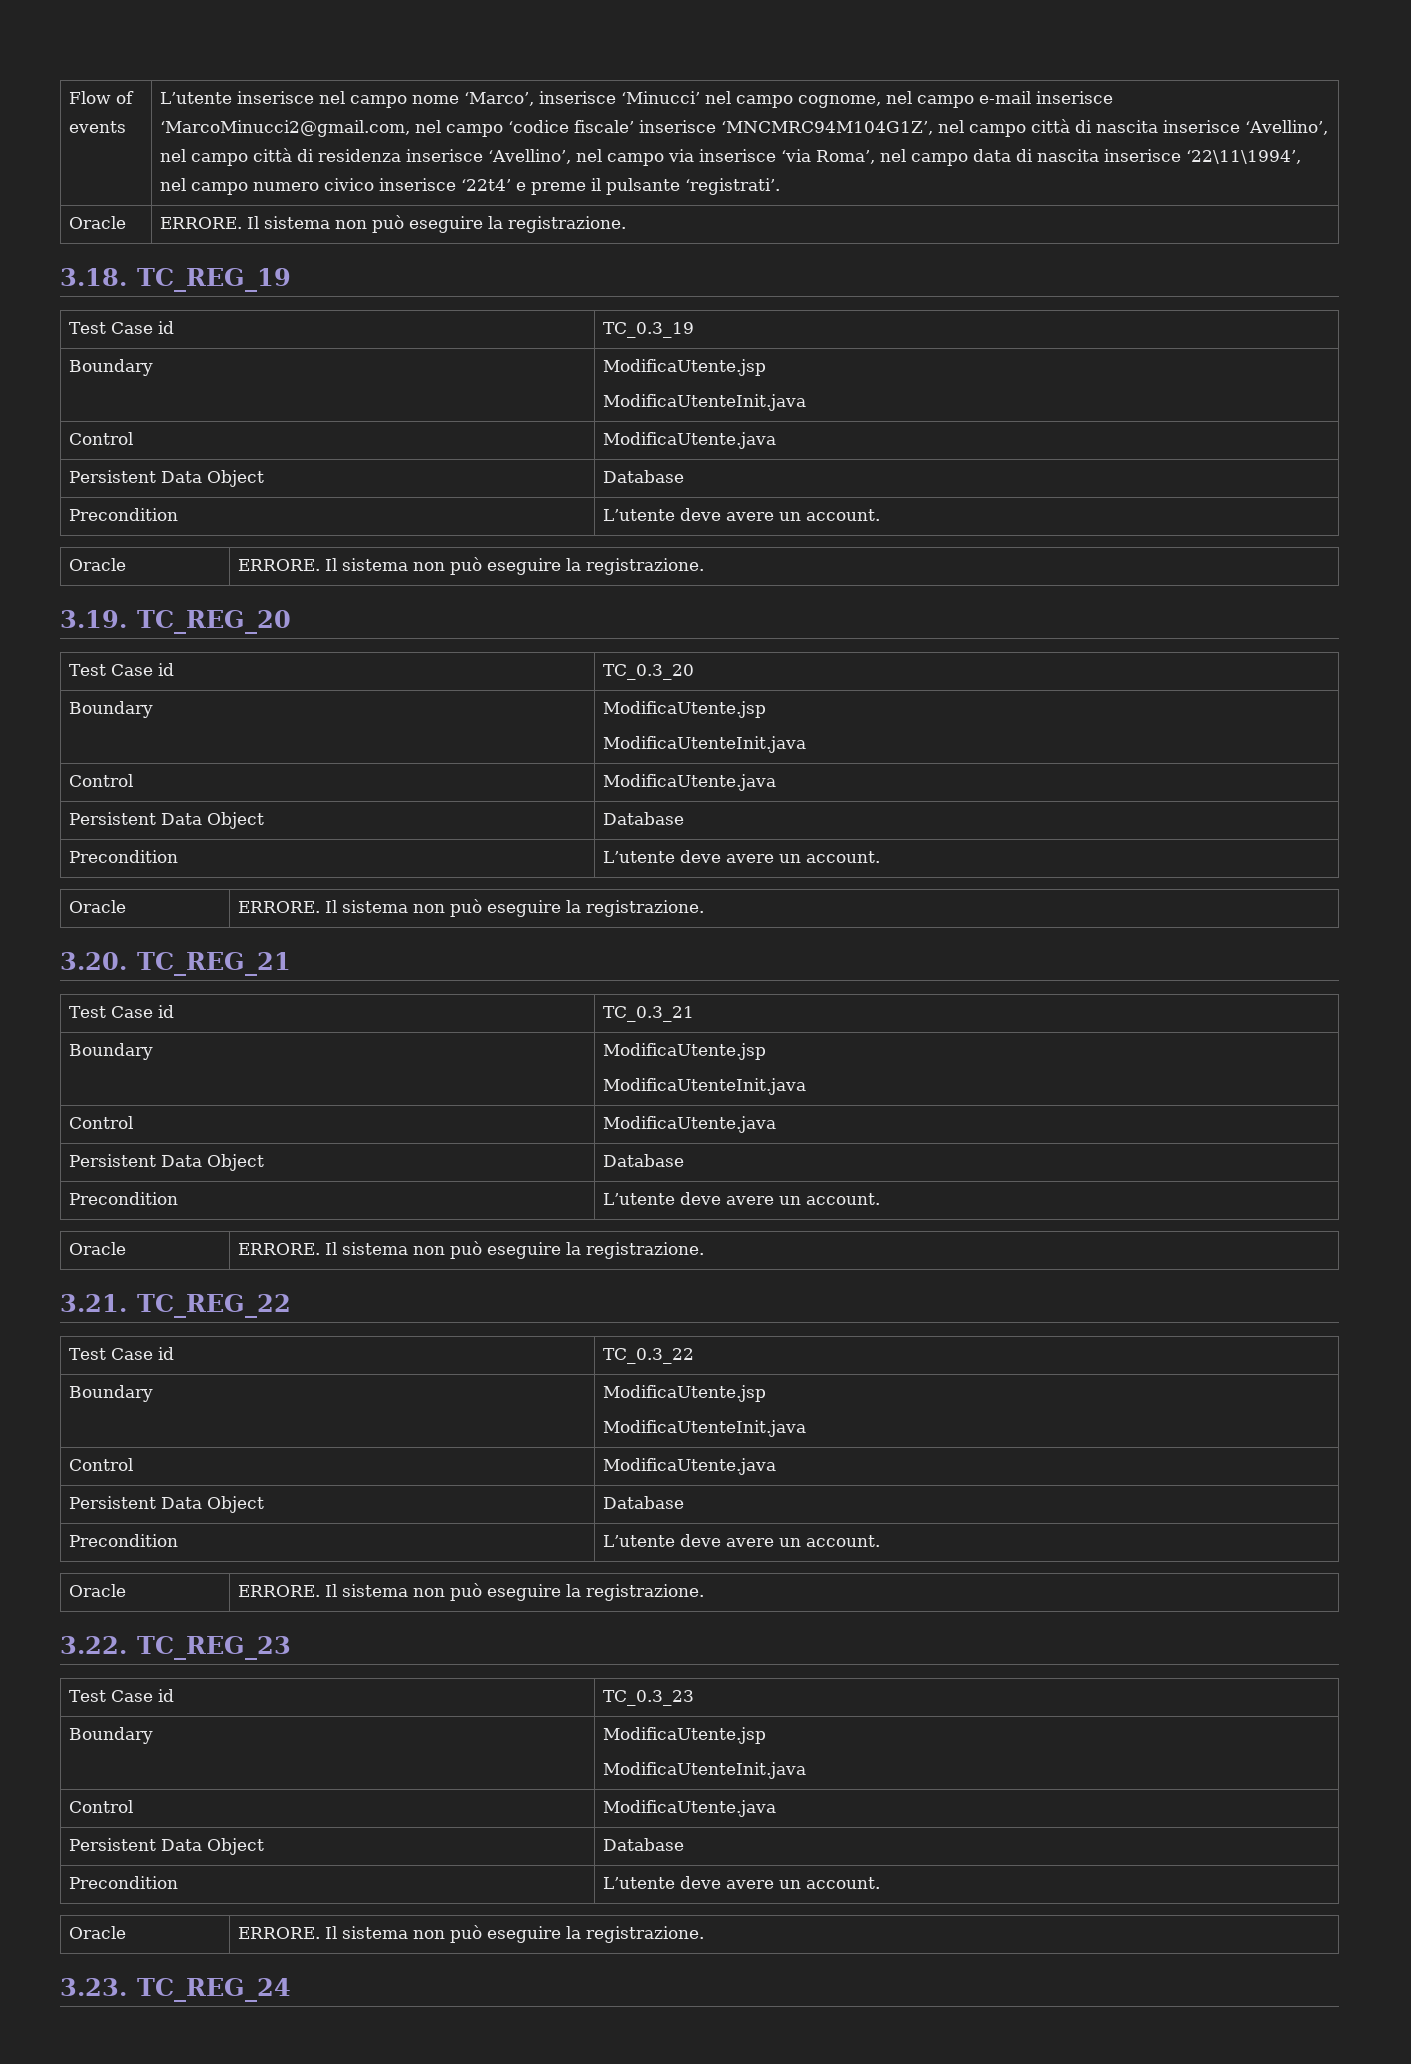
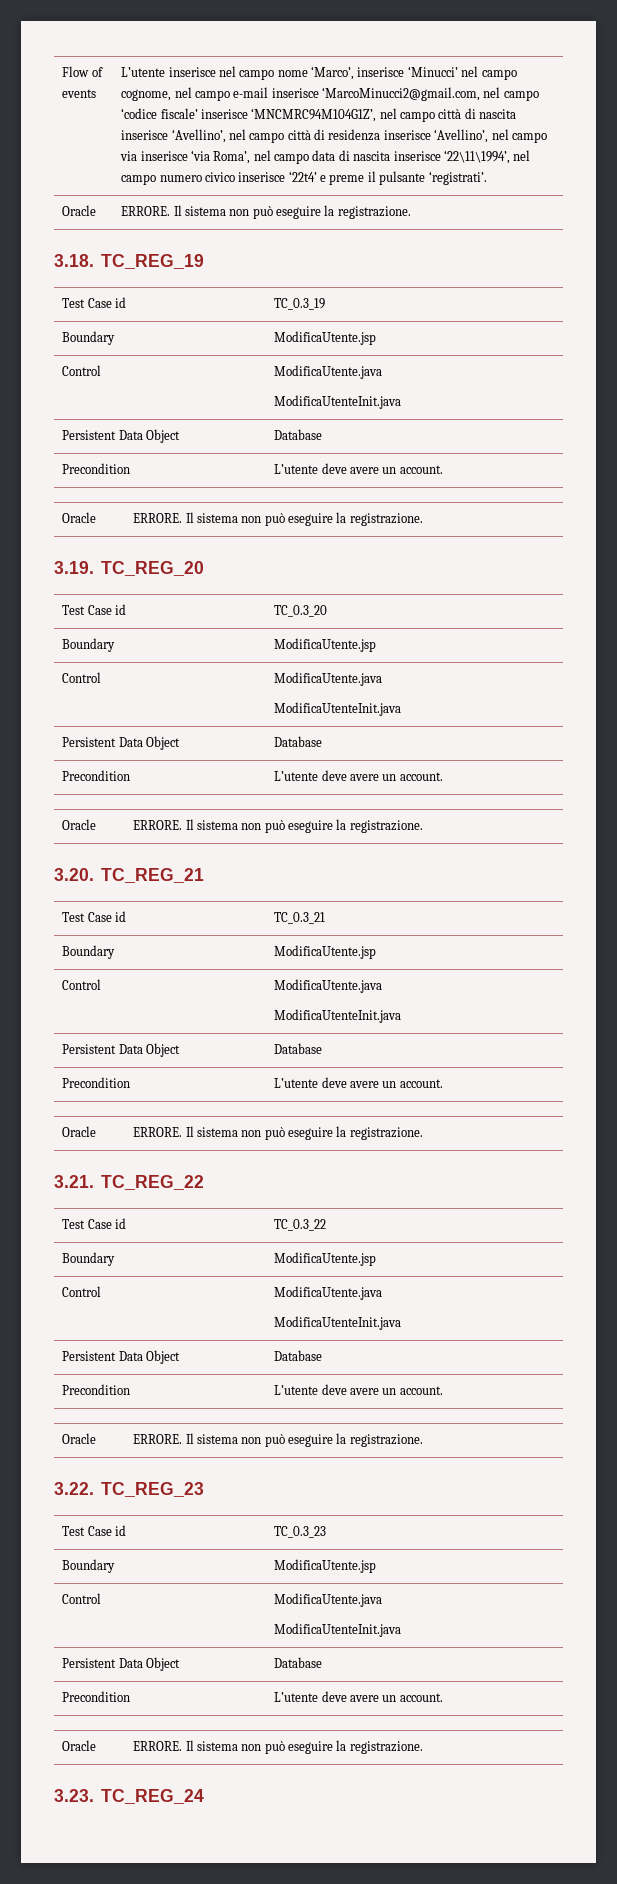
[602,394,806,411] [68,432,133,445] [602,432,776,449] // ModificaUtenteInit.java // Control | ModificaUtente.java -> [62,365,102,376] [274,365,383,379] [274,395,402,409] // Control | ModificaUtente.java // ModificaUtenteInit.java
[602,736,806,753] [68,774,133,787] [602,774,776,791] // ModificaUtenteInit.java // Control | ModificaUtente.java -> [62,672,102,683] [274,672,383,686] [274,702,402,716] // Control | ModificaUtente.java // ModificaUtenteInit.java
[602,1078,806,1095] [68,1116,133,1129] [602,1116,776,1133] // ModificaUtenteInit.java // Control | ModificaUtente.java -> [62,979,102,990] [274,979,383,993] [274,1009,402,1023] // Control | ModificaUtente.java // ModificaUtenteInit.java
[602,1420,806,1437] [68,1458,133,1471] [602,1458,776,1475] // ModificaUtenteInit.java // Control | ModificaUtente.java -> [62,1286,102,1297] [274,1286,383,1300] [274,1316,402,1330] // Control | ModificaUtente.java // ModificaUtenteInit.java
[602,1762,806,1779] [68,1800,133,1813] [602,1800,776,1817] // ModificaUtenteInit.java // Control | ModificaUtente.java -> [62,1593,102,1604] [274,1593,383,1607] [274,1623,402,1637] // Control | ModificaUtente.java // ModificaUtenteInit.java

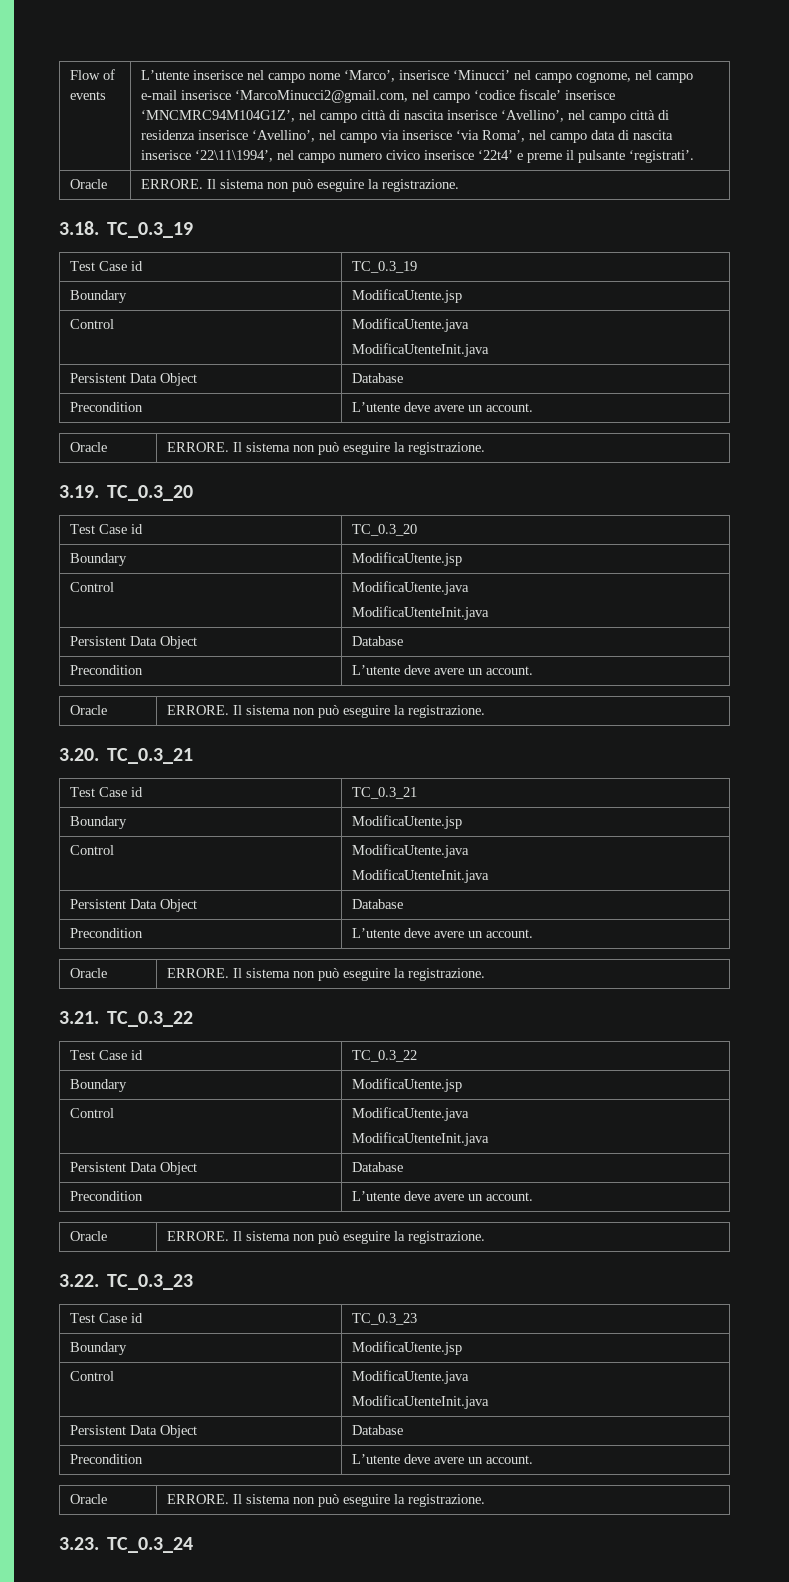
[101,254,204,269] TC_REG_19 -> [107,222,193,238] TC_0.3_19
[101,561,204,576] TC_REG_20 -> [107,485,193,501] TC_0.3_20
[101,868,204,883] TC_REG_21 -> [107,748,193,764] TC_0.3_21
[101,1175,204,1190] TC_REG_22 -> [107,1011,193,1027] TC_0.3_22
[101,1482,204,1497] TC_REG_23 -> [107,1274,193,1290] TC_0.3_23
[101,1789,204,1804] TC_REG_24 -> [107,1537,193,1553] TC_0.3_24

